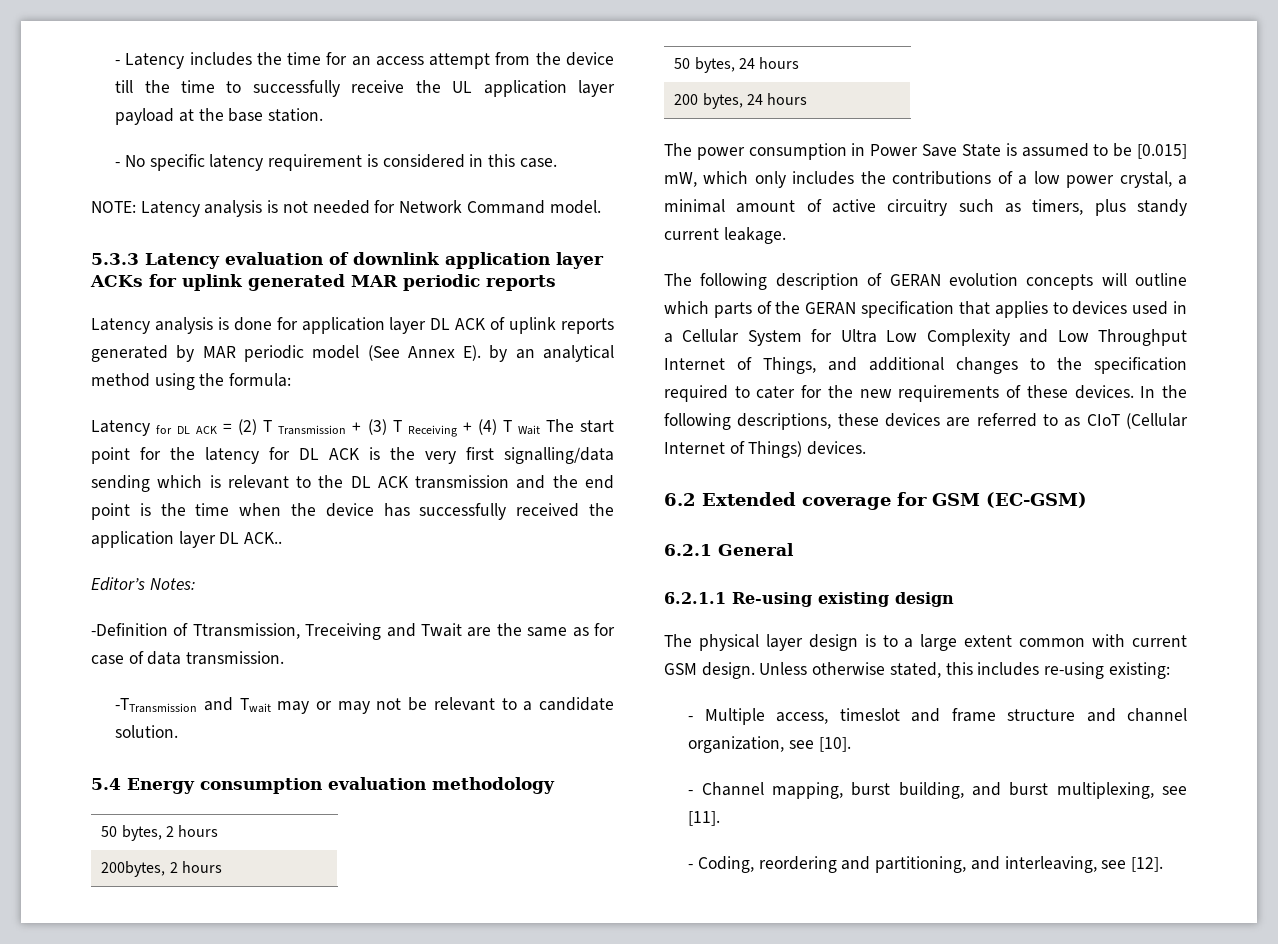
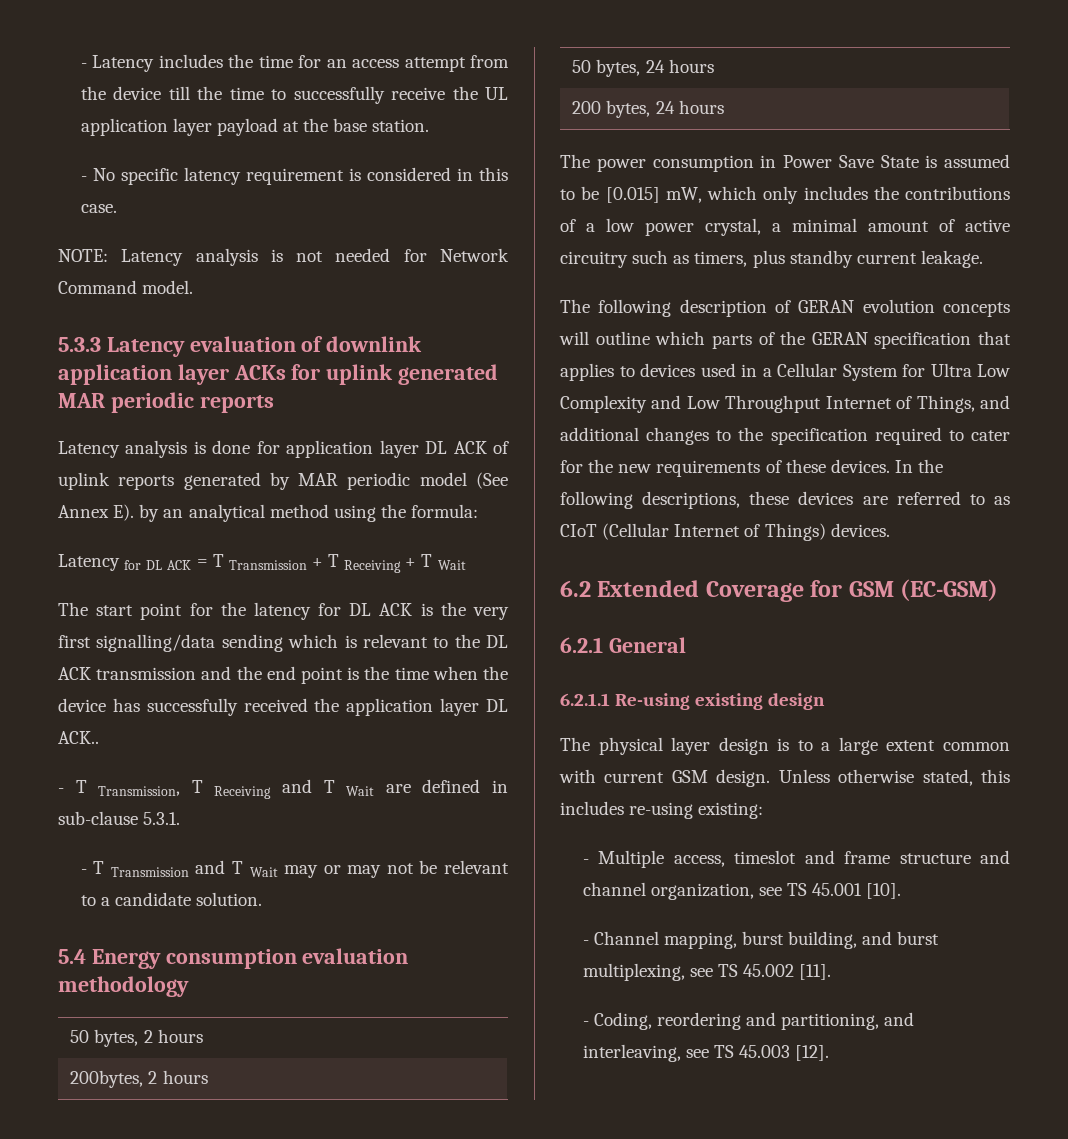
[238,419,258,435] (2) -> (208, 563) none
[367,419,387,435] (3) -> (323, 562) none
[477,419,540,435] (4) T Wait -> [421,554,466,570] T Wait //
[91,577,195,591] [91,623,615,640] [91,651,285,665] [115,697,271,713] Editor’s Notes: // -Definition of Ttransmission, Treceiving and Twait are the same as for case of data transmission. // -TTransmission and Twait -> [58,779,509,799] [58,811,181,825] [80,860,278,877] - T Transmission, T Receiving and T Wait are defined in sub-clause 5.3.1. // - T Transmission and T Wait
[1137,199,1187,216] standy -> [789,250,853,268] standby
[802,497,891,510] coverage -> [705,581,804,602] Coverage
(814, 744) none -> [787,883,863,896] TS 45.001
(1187, 790) none -> [717,964,795,977] TS 45.002
(1127, 864) none -> [713,1045,791,1058] TS 45.003

